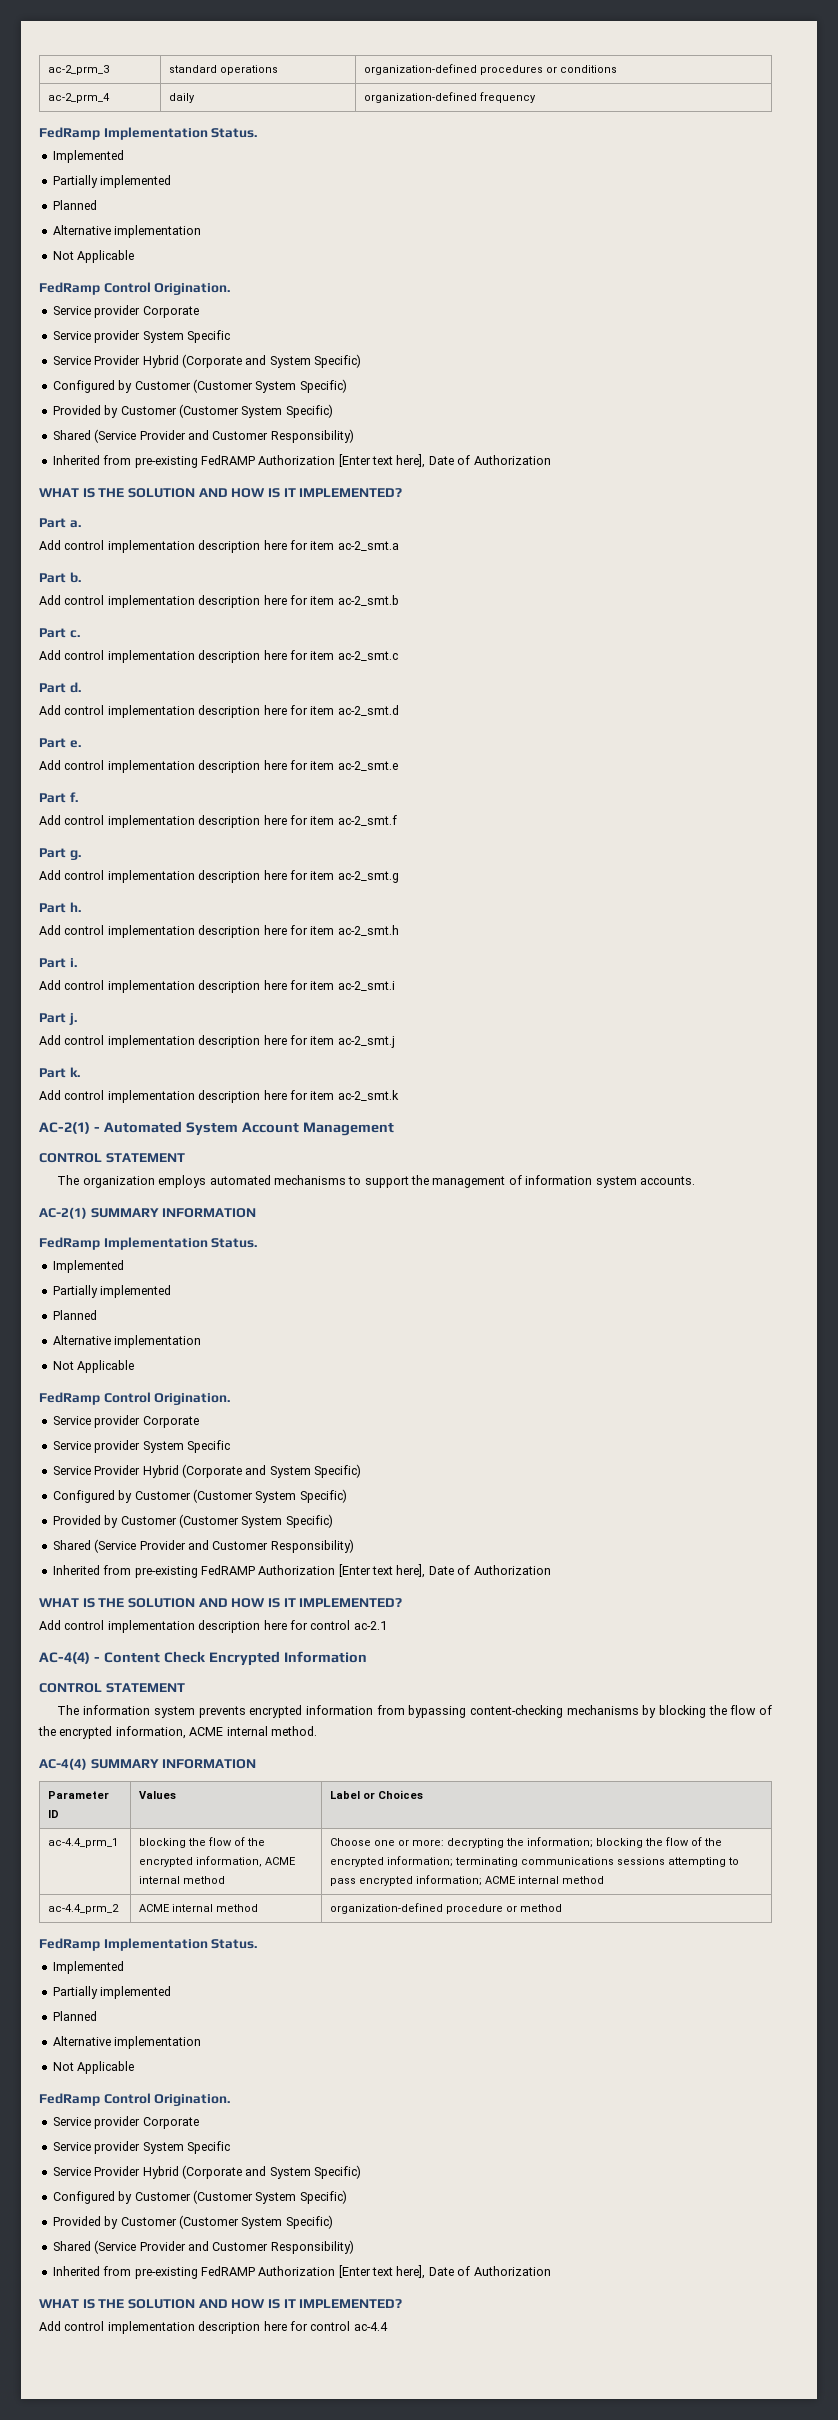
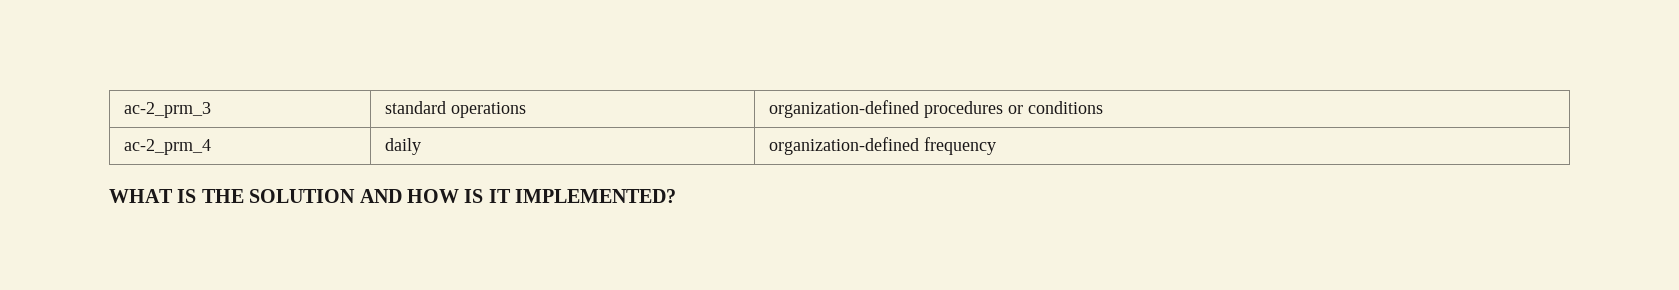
[39,127,258,140] [52,150,124,163] [52,175,172,188] [52,200,97,210] [52,225,202,238] [52,250,135,263] [39,282,231,295] [52,305,199,318] [52,330,230,343] [52,354,361,368] [52,379,347,393] [52,404,333,418] [52,429,354,443] [52,454,551,468] [39,488,403,498] [39,518,81,528] [39,540,399,553] [39,572,81,583] [39,595,399,608] [39,628,80,638] [39,650,398,663] [39,682,81,693] [39,705,399,718] [39,738,81,748] [39,760,398,773] [39,792,78,803] [39,815,397,828] [39,848,81,860] [39,870,399,883] [39,902,81,913] [39,925,399,938] [39,958,77,968] [39,980,395,993] [39,1013,77,1025] [39,1035,395,1048] [39,1067,80,1078] [39,1090,399,1103] [39,1121,394,1136] [39,1153,185,1163] [57,1175,695,1188] [39,1207,257,1219] [39,1237,258,1250] [52,1260,124,1273] [52,1285,172,1298] [52,1310,97,1320] [52,1335,202,1348] [52,1360,135,1373] [39,1392,231,1405] [52,1415,199,1428] [52,1440,230,1453] [52,1464,361,1478] [52,1489,347,1503] [52,1514,333,1528] [52,1539,354,1553] [52,1564,551,1578] [39,1598,403,1608] [39,1620,387,1633] [39,1651,367,1666] [39,1683,185,1693] [57,1705,772,1718] [38,1726,317,1739] [39,1758,257,1770] [48,1791,110,1799] [48,1810,60,1818] [139,1791,177,1799] [330,1790,424,1799] [48,1838,119,1848] [139,1837,266,1848] [139,1856,296,1867] [139,1876,226,1884] [330,1837,723,1848] [330,1856,740,1867] [330,1875,605,1886] [48,1904,120,1914] [139,1904,259,1912] [330,1903,563,1914] [39,1938,258,1951] [52,1961,124,1974] [52,1986,172,1999] [52,2011,97,2021] [52,2036,202,2049] [52,2061,135,2074] [39,2093,231,2106] [52,2116,199,2129] [52,2141,230,2154] [52,2165,361,2179] [52,2190,347,2204] [52,2215,333,2229] [52,2240,354,2254] [52,2265,551,2279] [39,2299,403,2309] [39,2321,388,2334] // FedRamp Implementation Status. // Implemented // Partially implemented // Planned // Alternative implementation // Not Applicable // FedRamp Control Origination. // Service provider Corporate // Service provider System Specific // Service Provider Hybrid (Corporate and System Specific) // Configured by Customer (Customer System Specific) // Provided by Customer (Customer System Specific) // Shared (Service Provider and Customer Responsibility) // Inherited from pre-existing FedRAMP Authorization [Enter text here], Date of Authorization // WHAT IS THE SOLUTION AND HOW IS IT IMPLEMENTED? // Part a. // Add control implementation description here for item ac-2_smt.a // Part b. // Add control implementation description here for item ac-2_smt.b // Part c. // Add control implementation description here for item ac-2_smt.c // Part d. // Add control implementation description here for item ac-2_smt.d // Part e. // Add control implementation description here for item ac-2_smt.e // Part f. // Add control implementation description here for item ac-2_smt.f // Part g. // Add control implementation description here for item ac-2_smt.g // Part h. // Add control implementation description here for item ac-2_smt.h // Part i. // Add control implementation description here for item ac-2_smt.i // Part j. // Add control implementation description here for item ac-2_smt.j // Part k. // Add control implementation description here for item ac-2_smt.k // AC-2(1) - Automated System Account Management // CONTROL STATEMENT // The organization employs automated mechanisms to support the management of information system accounts. // AC-2(1) SUMMARY INFORMATION // FedRamp Implementation Status. // Implemented // Partially implemented // Planned // Alternative implementation // Not Applicable // FedRamp Control Origination. // Service provider Corporate // Service provider System Specific // Service Provider Hybrid (Corporate and System Specific) // Configured by Customer (Customer System Specific) // Provided by Customer (Customer System Specific) // Shared (Service Provider and Customer Responsibility) // Inherited from pre-existing FedRAMP Authorization [Enter text here], Date of Authorization // WHAT IS THE SOLUTION AND HOW IS IT IMPLEMENTED? // Add control implementation description here for control ac-2.1 // AC-4(4) - Content Check Encrypted Information // CONTROL STATEMENT // The information system prevents encrypted information from bypassing content-checking mechanisms by blocking the flow of the encrypted information, ACME internal method. // AC-4(4) SUMMARY INFORMATION // Parameter ID | Values | Label or Choices // ac-4.4_prm_1 | blocking the flow of the encrypted information, ACME internal method | Choose one or more: decrypting the information; blocking the flow of the encrypted information; terminating communications sessions attempting to pass encrypted information; ACME internal method // ac-4.4_prm_2 | ACME internal method | organization-defined procedure or method // FedRamp Implementation Status. // Implemented // Partially implemented // Planned // Alternative implementation // Not Applicable // FedRamp Control Origination. // Service provider Corporate // Service provider System Specific // Service Provider Hybrid (Corporate and System Specific) // Configured by Customer (Customer System Specific) // Provided by Customer (Customer System Specific) // Shared (Service Provider and Customer Responsibility) // Inherited from pre-existing FedRAMP Authorization [Enter text here], Date of Authorization // WHAT IS THE SOLUTION AND HOW IS IT IMPLEMENTED? // Add control implementation description here for control ac-4.4 -> [109,189,677,203] // WHAT IS THE SOLUTION AND HOW IS IT IMPLEMENTED?

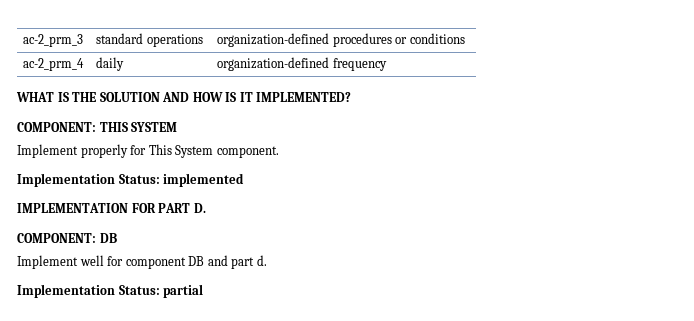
(677, 196) none -> [17,122,178,132] [17,144,279,158] [17,173,245,187] [17,203,206,213] [17,233,117,243] [17,255,267,269] [17,284,204,298] // COMPONENT: THIS SYSTEM // Implement properly for This System component. // Implementation Status: implemented // IMPLEMENTATION FOR PART D. // COMPONENT: DB // Implement well for component DB and part d. // Implementation Status: partial

